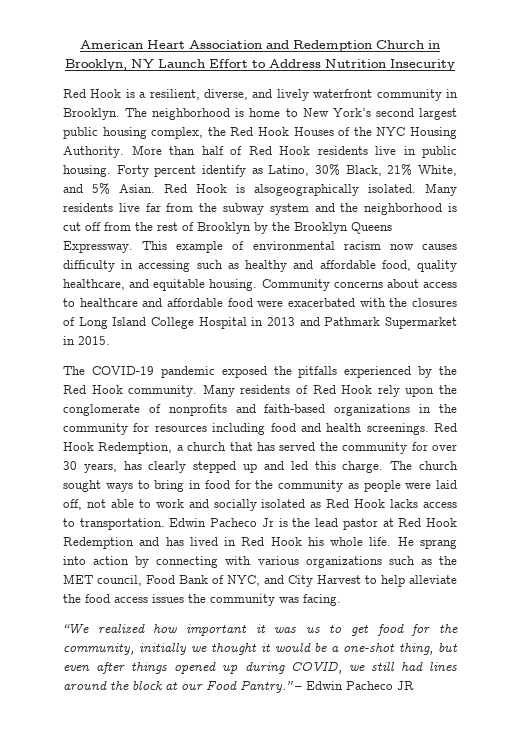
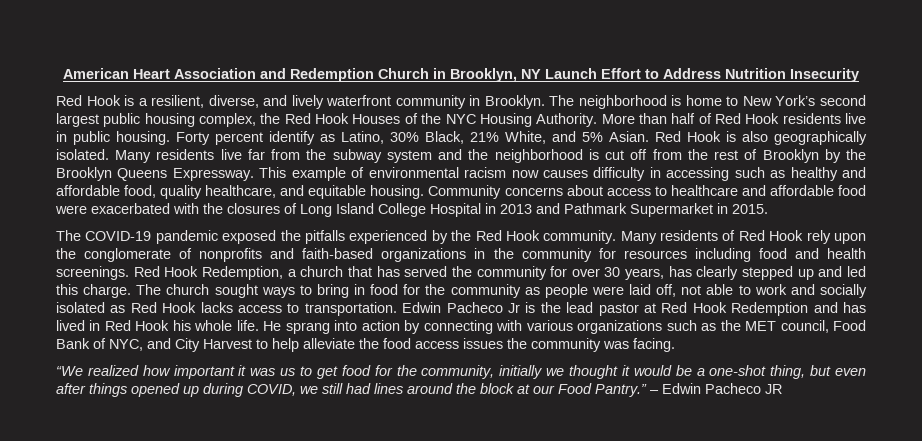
[254,184,359,196] alsogeographically -> [742,131,867,145] also geographically

